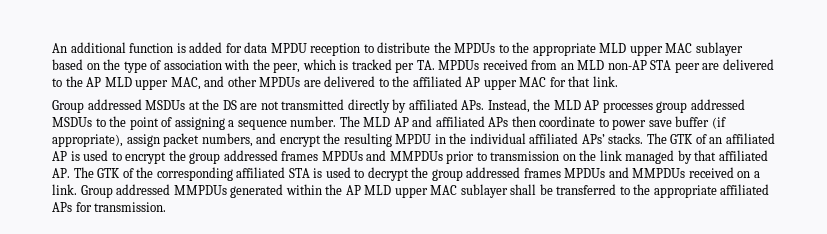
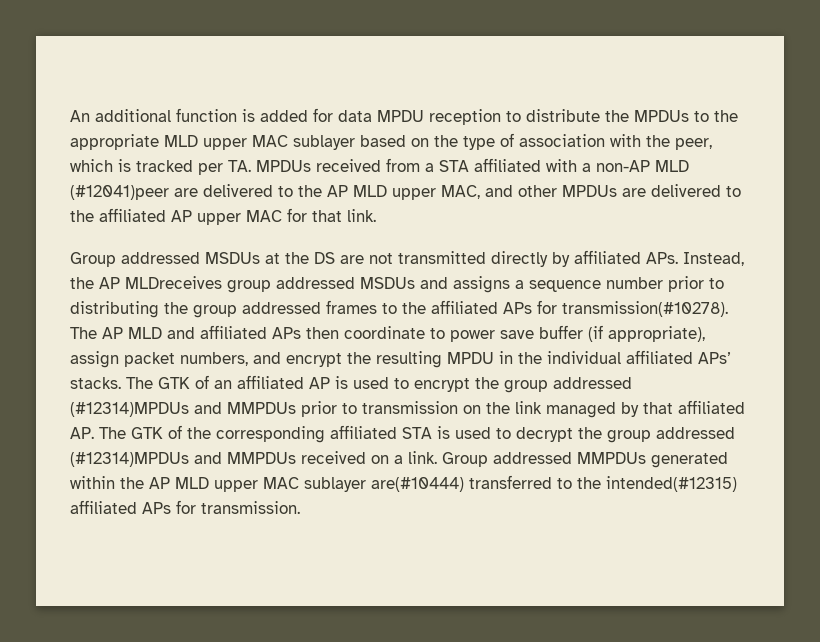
[560,60,700,73] an MLD non-AP STA peer -> [425,158,689,172] [70,185,169,200] a STA affiliated with a non-AP MLD (#12041)peer
[553,99,745,113] [52,116,409,130] MLD AP processes group addressed MSDUs to the point of assigning a sequence number. The MLD AP -> [99,276,724,293] [70,300,728,318] [70,327,162,339] AP MLDreceives group addressed MSDUs and assigns a sequence number prior to distributing the group addressed frames to the affiliated APs for transmission(#10278). The AP MLD
[281,151,363,161] frames MPDUs -> [70,402,189,417] (#12314)MPDUs
[523,168,606,178] frames MPDUs -> [70,452,189,467] (#12314)MPDUs
[510,184,553,195] shall be -> [371,477,464,492] are(#10444)
[653,185,717,198] appropriate -> [606,476,737,492] intended(#12315)

